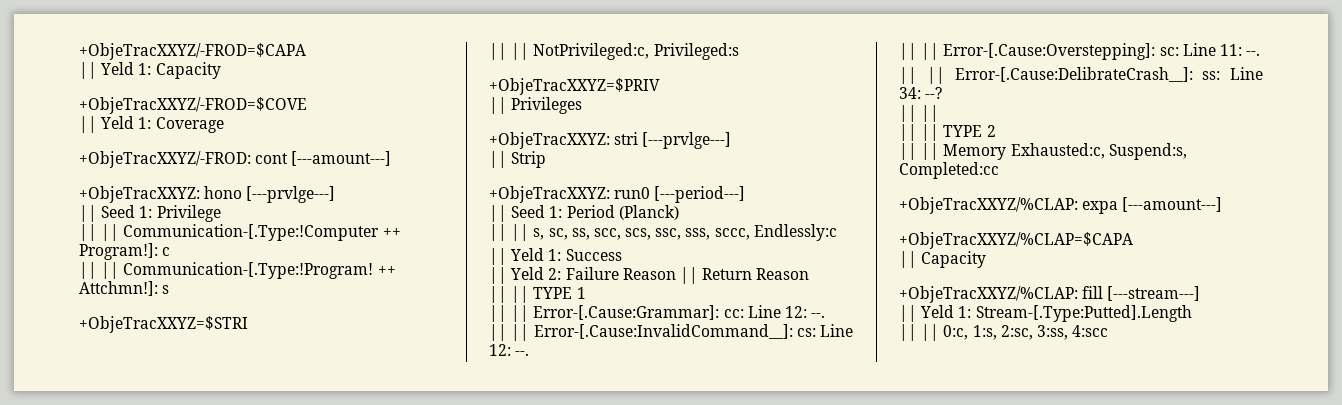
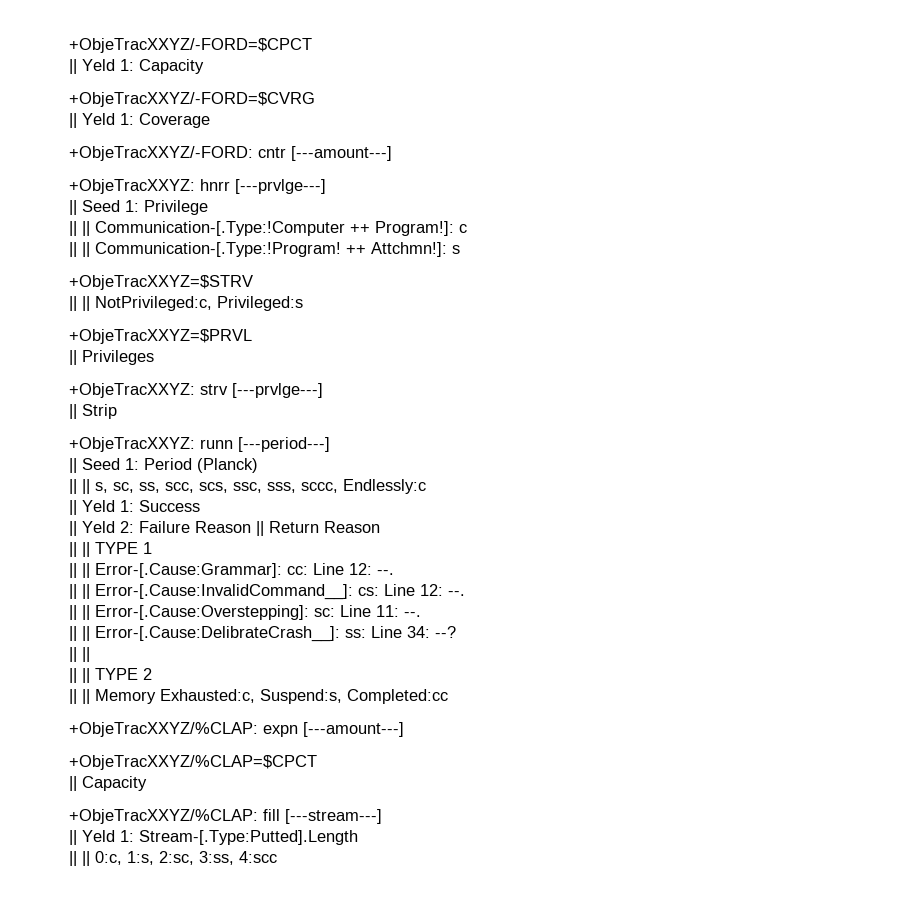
[79,43,306,60] +ObjeTracXXYZ/-FROD=$CAPA -> [69,38,312,53] +ObjeTracXXYZ/-FORD=$CPCT
[79,97,307,114] +ObjeTracXXYZ/-FROD=$COVE -> [69,92,315,107] +ObjeTracXXYZ/-FORD=$CVRG
[79,151,289,168] +ObjeTracXXYZ/-FROD: cont -> [69,146,286,161] +ObjeTracXXYZ/-FORD: cntr
[204,186,243,199] hono -> [200,179,230,191] hnrr
[79,316,248,333] +ObjeTracXXYZ=$STRI -> [69,275,253,290] +ObjeTracXXYZ=$STRV
[489,78,660,95] +ObjeTracXXYZ=$PRIV -> [69,329,252,344] +ObjeTracXXYZ=$PRVL
[614,132,639,145] stri -> [200,384,228,395] strv
[614,187,651,199] run0 -> [200,439,233,449] runn
[1082,197,1223,214] [899,232,1133,249] expa [---amount---] // +ObjeTracXXYZ/%CLAP=$CAPA -> [263,722,404,737] [69,755,317,770] expn [---amount---] // +ObjeTracXXYZ/%CLAP=$CPCT

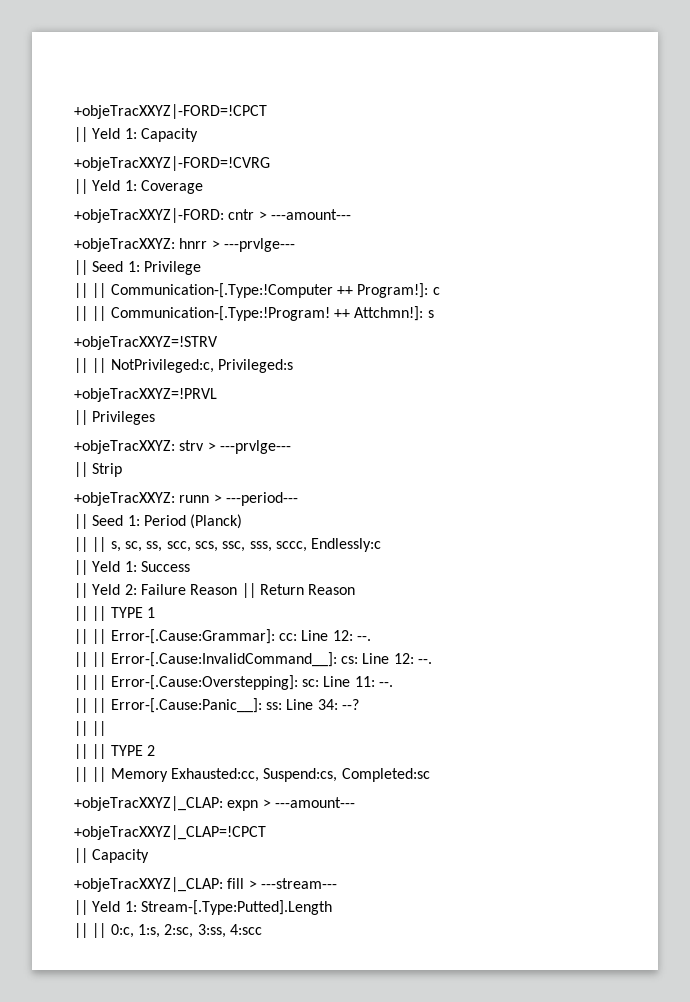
[69,38,312,53] +ObjeTracXXYZ/-FORD=$CPCT -> [74,104,267,119] +objeTracXXYZ|-FORD=!CPCT
[69,92,315,107] +ObjeTracXXYZ/-FORD=$CVRG -> [74,156,270,171] +objeTracXXYZ|-FORD=!CVRG
[69,146,392,161] [69,179,326,194] +ObjeTracXXYZ/-FORD: cntr [---amount---] // +ObjeTracXXYZ: hnrr [---prvlge---] -> [74,208,351,223] [74,238,295,252] +objeTracXXYZ|-FORD: cntr > ---amount--- // +objeTracXXYZ: hnrr > ---prvlge---
[69,275,253,290] +ObjeTracXXYZ=$STRV -> [74,336,218,350] +objeTracXXYZ=!STRV
[69,329,252,344] +ObjeTracXXYZ=$PRVL -> [74,388,217,402] +objeTracXXYZ=!PRVL
[69,383,323,398] [69,404,117,419] [69,437,330,452] +ObjeTracXXYZ: strv [---prvlge---] // || Strip // +ObjeTracXXYZ: runn [---period---] -> [74,440,291,454] [74,462,123,477] [74,492,298,506] +objeTracXXYZ: strv > ---prvlge--- // || Strip // +objeTracXXYZ: runn > ---period---
[95,626,340,642] Error-[.Cause:DelibrateCrash__]: -> [110,698,262,713] Error-[.Cause:Panic__]:
[160,689,448,704] [69,722,404,737] [69,755,317,770] [69,776,147,791] [69,809,382,824] Exhausted:c, Suspend:s, Completed:cc // +ObjeTracXXYZ/%CLAP: expn [---amount---] // +ObjeTracXXYZ/%CLAP=$CPCT // || Capacity // +ObjeTracXXYZ/%CLAP: fill [---stream---] -> [170,768,430,782] [74,796,355,811] [74,825,266,840] [74,848,150,863] [74,877,337,892] Exhausted:cc, Suspend:cs, Completed:sc // +objeTracXXYZ|_CLAP: expn > ---amount--- // +objeTracXXYZ|_CLAP=!CPCT // || Capacity // +objeTracXXYZ|_CLAP: fill > ---stream---

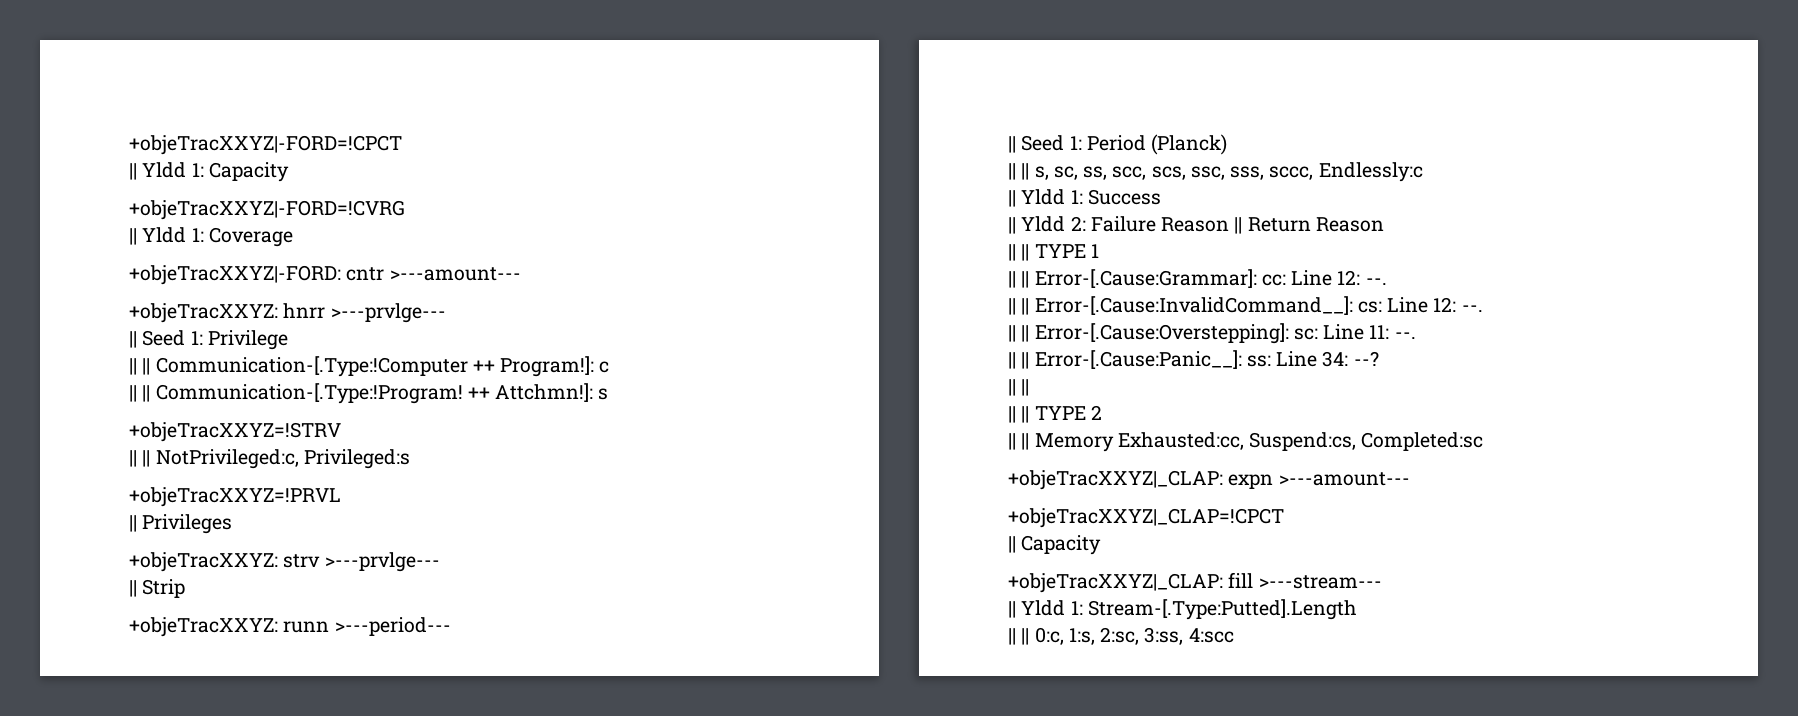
[92,128,121,139] Yeld -> [142,162,187,178] Yldd
[92,180,121,191] Yeld -> [142,227,187,243] Yldd
[258,209,351,220] > ---amount--- -> [389,267,521,281] >---amount---
[211,238,295,252] > ---prvlge--- -> [330,303,446,323] >---prvlge---
[207,440,291,454] > ---prvlge--- -> [324,552,440,572] >---prvlge---
[213,492,298,506] > ---period--- -> [334,617,451,636] >---period---
[92,561,121,572] Yeld -> [1021,189,1066,205] Yldd
[92,584,121,595] Yeld -> [1021,216,1066,232] Yldd
[262,797,355,808] > ---amount--- -> [1278,472,1410,486] >---amount---
[248,878,337,889] [74,900,121,915] > ---stream--- // || Yeld -> [1258,575,1382,589] [1008,600,1066,618] >---stream--- // || Yldd

